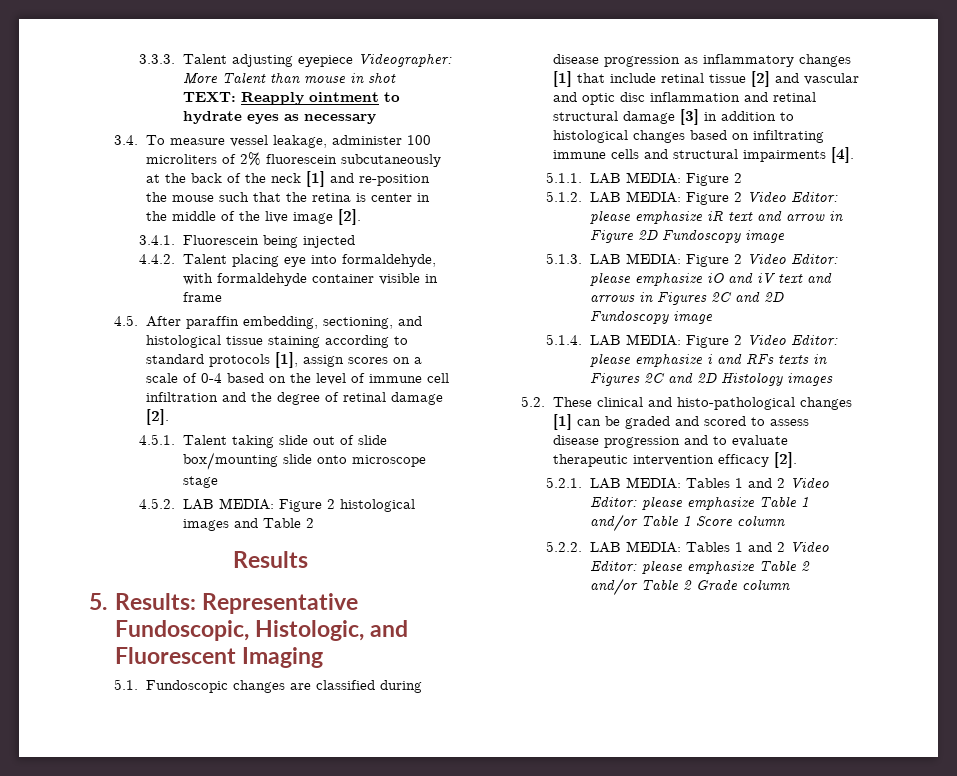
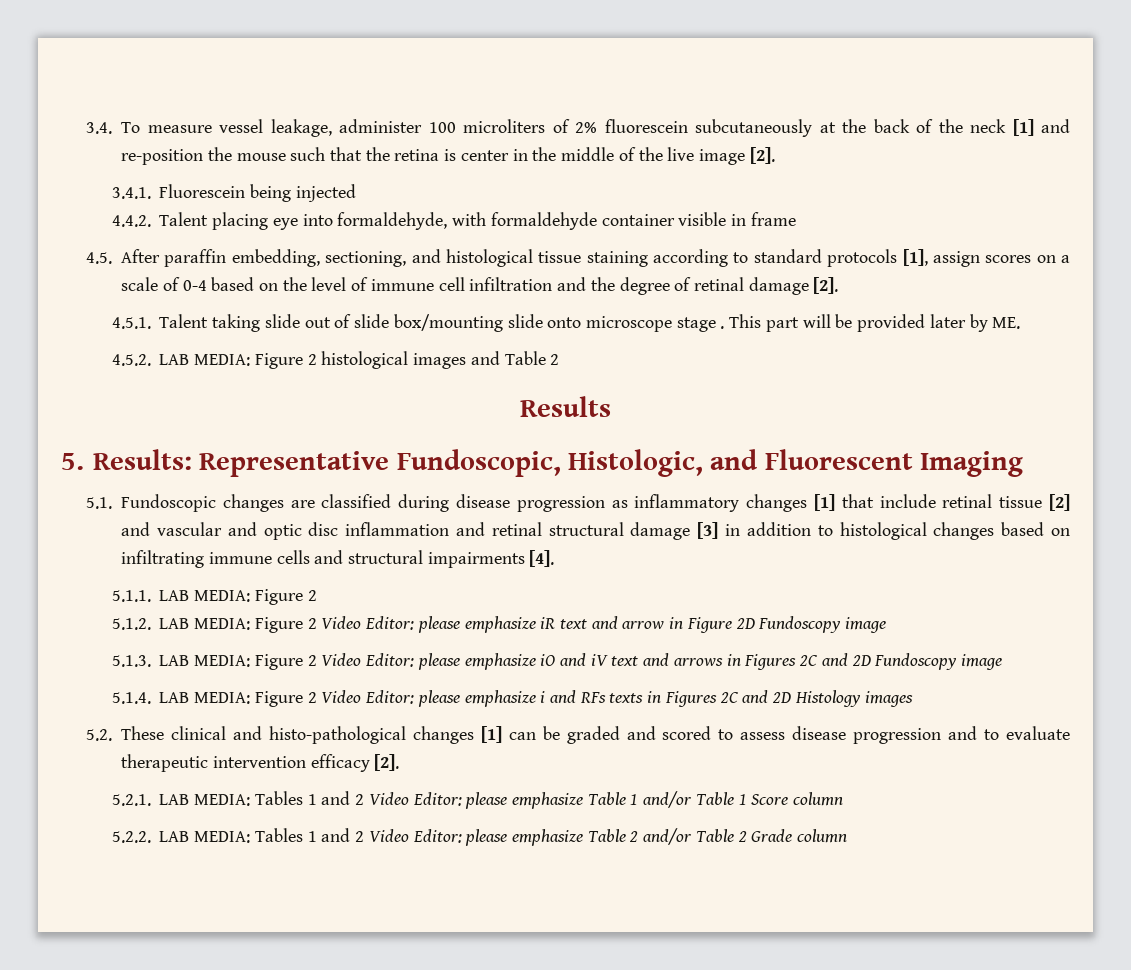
[139,53,452,67] [182,72,396,84] [182,92,400,105] [182,111,376,124] 3.3.3. Talent adjusting eyepiece Videographer: More Talent than mouse in shot TEXT: Reapply ointment to hydrate eyes as necessary // -> (86, 128) none
(218, 482) none -> [720,314,1021,332] . This part will be provided later by ME.

